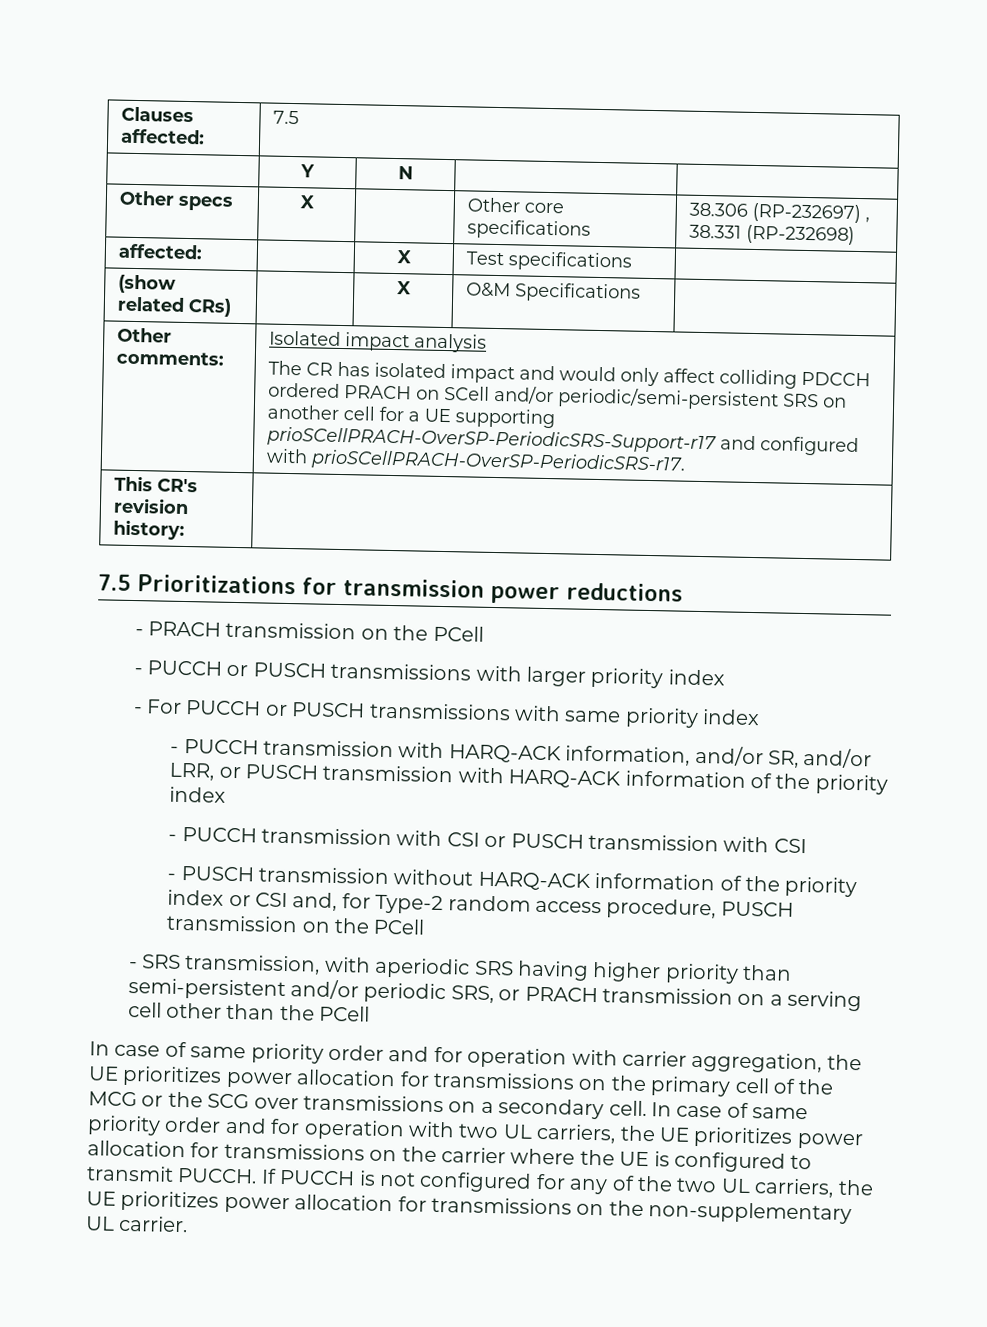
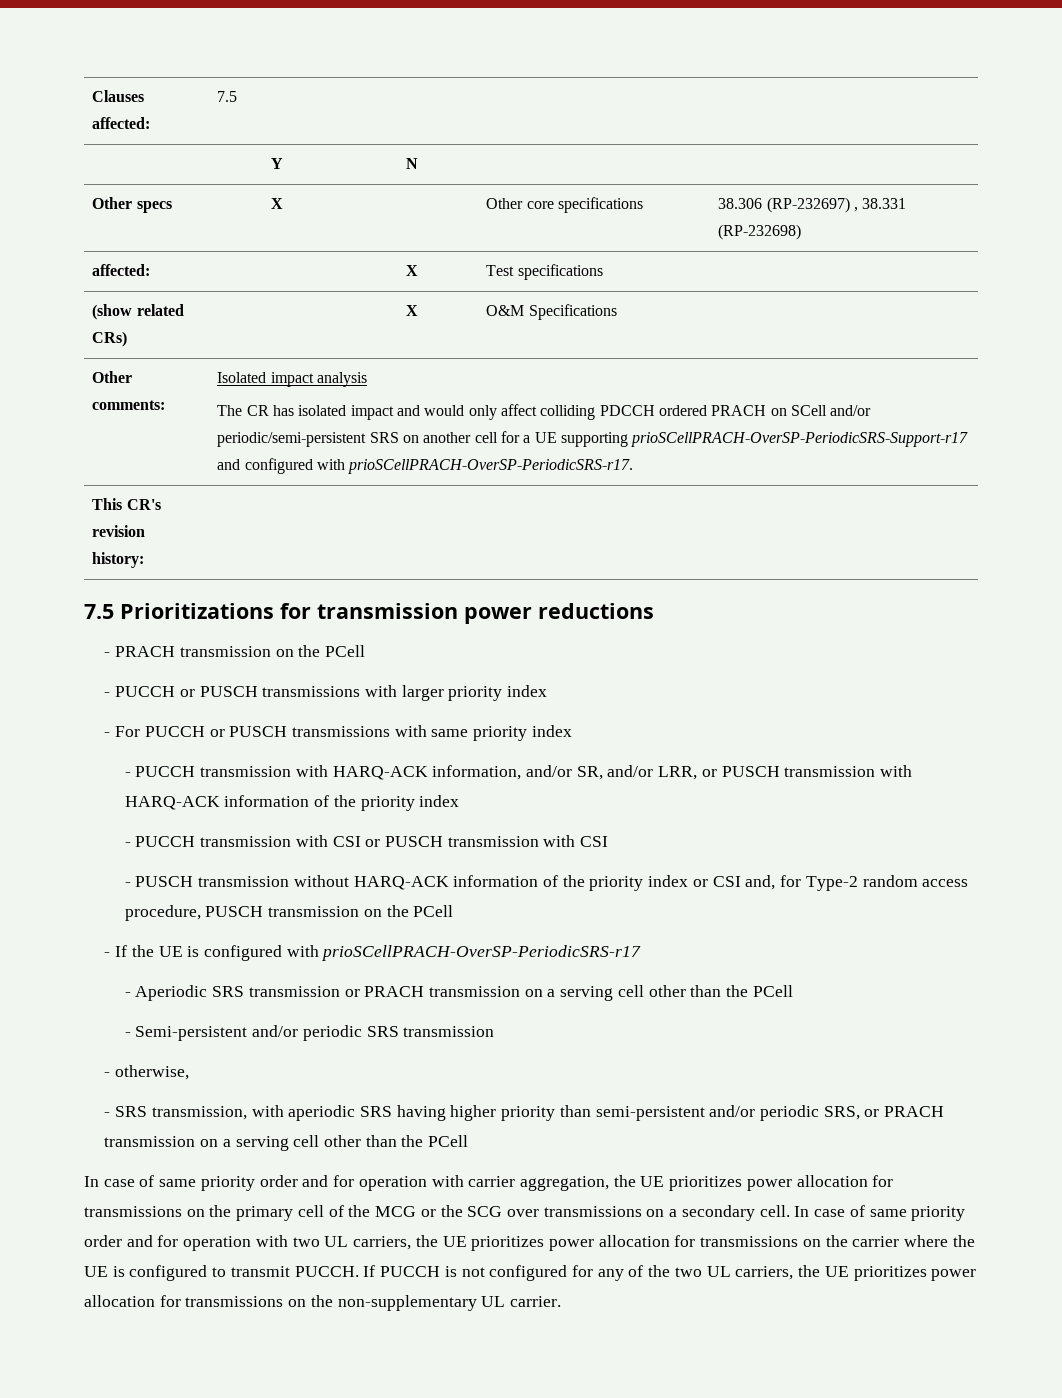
(426, 926) none -> [104,945,642,961] [124,985,793,1001] [124,1025,495,1041] [104,1065,190,1080] // - If the UE is configured with prioSCellPRACH-OverSP-PeriodicSRS-r17 // - Aperiodic SRS transmission or PRACH transmission on a serving cell other than the PCell // - Semi-persistent and/or periodic SRS transmission // - otherwise,

